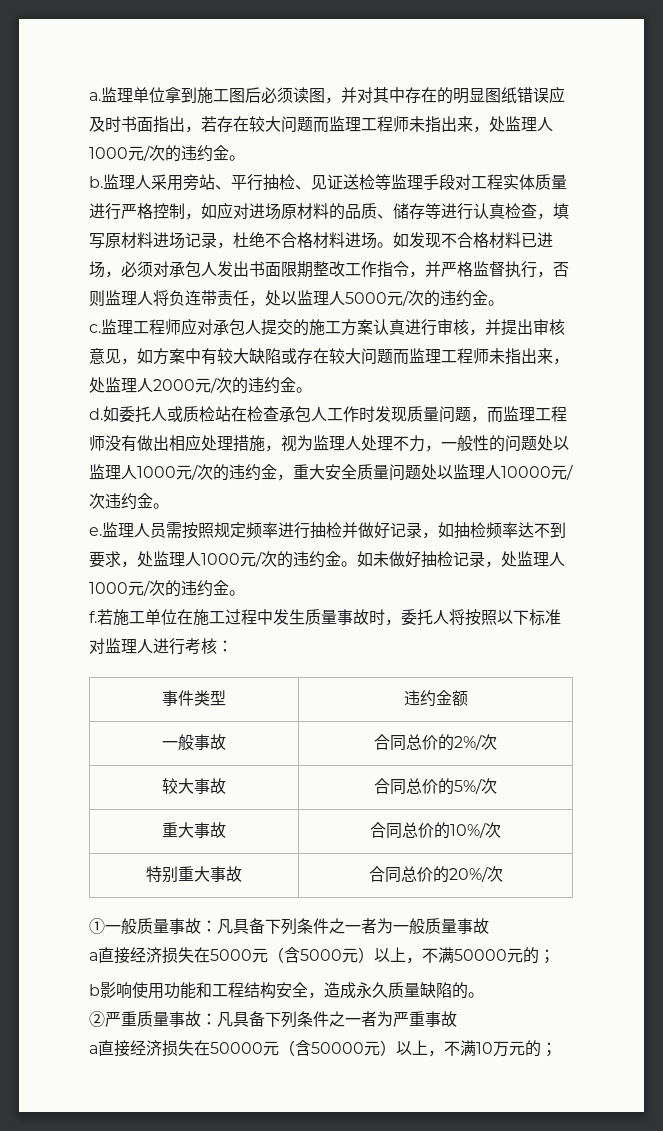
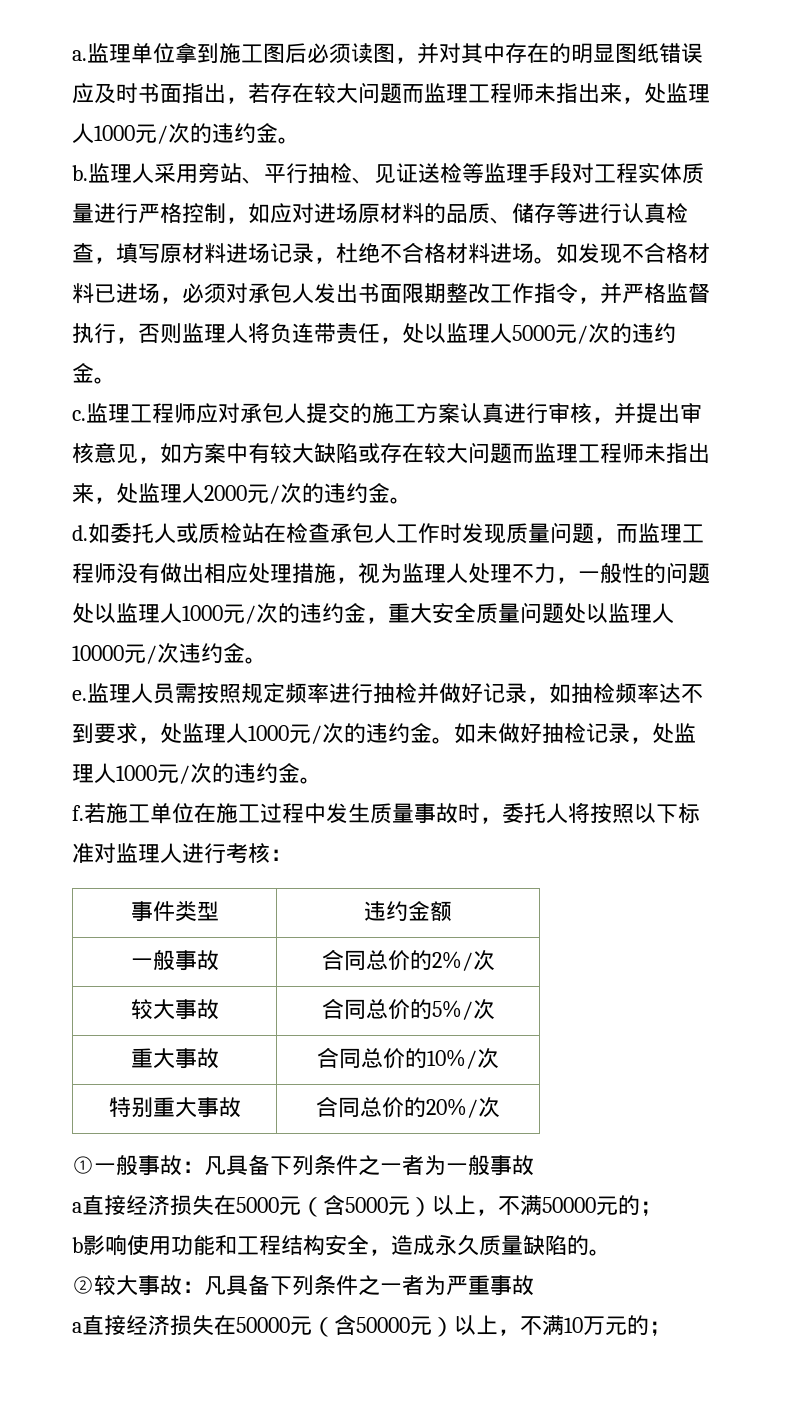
[137,918,169,934] 质量 -> (138, 1165) none
[425,918,457,934] 质量 -> (490, 1165) none
[105,1011,169,1027] 严重质量 -> [94,1275,138,1295] 较大

